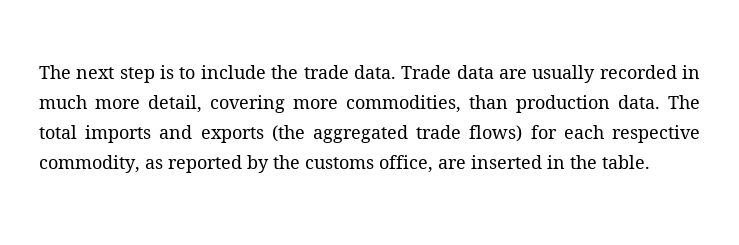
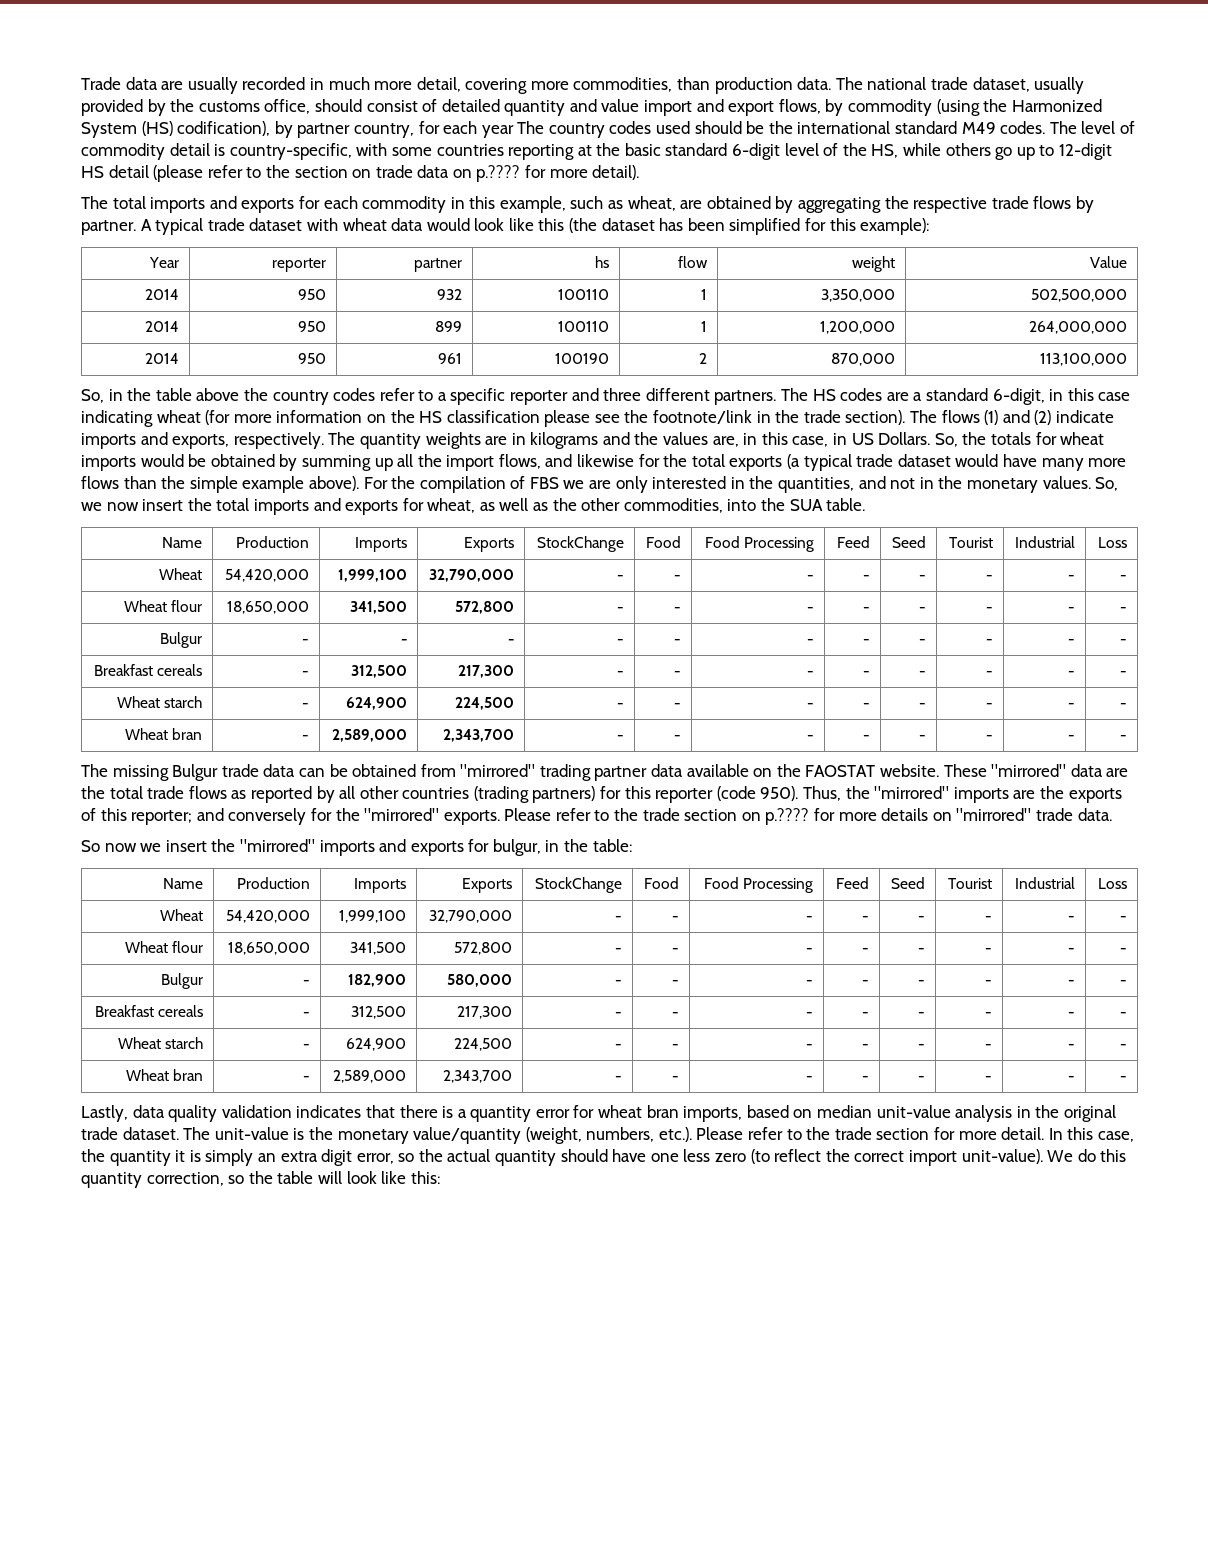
[39,65,396,83] The next step is to include the trade data. -> (81, 83) none
[39,125,700,143] [39,155,650,173] total imports and exports (the aggregated trade flows) for each respective commodity, as reported by the customs office, are inserted in the table. -> [867,77,1085,94] [81,99,1102,116] [81,121,1135,138] [81,143,1112,160] [81,165,640,182] [81,196,1094,213] [81,218,930,235] [149,257,180,268] [272,258,327,272] [414,258,463,272] [595,256,610,268] [678,256,709,268] [852,256,896,272] [1090,256,1128,268] [145,289,180,300] [298,289,327,300] [437,289,463,300] [558,289,610,300] [701,289,708,300] [821,289,896,302] [1031,289,1128,302] [145,321,180,332] [298,321,327,332] [435,321,463,332] [558,321,610,332] [701,321,708,332] [820,321,896,334] [1029,321,1128,334] [145,353,180,364] [298,353,327,364] [438,353,463,364] [555,353,610,364] [699,353,708,364] [831,353,896,366] [1040,353,1128,366] [81,388,1131,405] [81,410,1114,427] [81,432,1105,449] [81,454,1127,471] [81,476,1119,493] [81,498,866,515] [162,537,203,548] [236,536,310,548] [355,537,408,552] [464,537,515,552] [537,536,625,552] [646,536,682,548] [705,536,815,552] [837,536,871,548] [892,536,927,548] [949,537,994,548] [1015,536,1076,548] [1098,537,1128,548] [159,568,203,580] [225,569,310,582] [338,569,408,582] [429,569,515,582] [617,575,625,580] [674,575,682,580] [807,575,815,580] [863,575,871,580] [919,575,927,580] [986,575,994,580] [1068,575,1076,580] [1120,575,1128,580] [124,600,203,612] [227,601,310,614] [350,601,408,614] [455,601,515,614] [617,607,625,612] [674,607,682,612] [807,607,815,612] [863,607,871,612] [919,607,927,612] [986,607,994,612] [1068,607,1076,612] [1120,607,1128,612] [160,632,203,648] [302,639,310,644] [401,639,408,644] [508,639,515,644] [617,639,625,644] [674,639,682,644] [807,639,815,644] [863,639,871,644] [919,639,927,644] [986,639,994,644] [1068,639,1076,644] [1120,639,1128,644] [94,664,203,676] [302,671,310,676] [351,665,408,678] [458,665,515,678] [617,671,625,676] [674,671,682,676] [807,671,815,676] [863,671,871,676] [919,671,927,676] [986,671,994,676] [1068,671,1076,676] [1120,671,1128,676] [117,696,203,708] [302,703,310,708] [346,697,408,710] [455,697,515,710] [617,703,625,708] [674,703,682,708] [807,703,815,708] [863,703,871,708] [919,703,927,708] [986,703,994,708] [1068,703,1076,708] [1120,703,1128,708] [125,728,203,740] [302,735,310,740] [332,729,408,742] [443,729,515,742] [617,735,625,740] [674,735,682,740] [807,735,815,740] [863,735,871,740] [919,735,927,740] [986,735,994,740] [1068,735,1076,740] [1120,735,1128,740] [81,764,1129,781] [81,786,1122,803] [81,808,1112,825] [81,839,632,856] [163,878,204,889] [237,877,311,889] [354,878,407,893] [462,878,513,893] [535,877,623,893] [644,877,680,889] [704,877,814,893] [836,877,870,889] [891,877,926,889] [948,878,993,889] [1015,877,1076,889] [1098,878,1128,889] [160,909,204,921] [226,910,311,923] [339,910,407,923] [429,910,513,923] [615,916,623,921] [672,916,680,921] [806,916,814,921] [862,916,870,921] [918,916,926,921] [985,916,993,921] [1068,916,1076,921] [1120,916,1128,921] [125,941,204,953] [228,942,311,955] [350,942,407,955] [454,942,513,955] [615,948,623,953] [672,948,680,953] [806,948,814,953] [862,948,870,953] [918,948,926,953] [985,948,993,953] [1068,948,1076,953] [1120,948,1128,953] [161,973,204,989] [303,980,311,985] [348,974,407,987] [447,974,513,987] [615,980,623,985] [672,980,680,985] [806,980,814,985] [862,980,870,985] [918,980,926,985] [985,980,993,985] [1068,980,1076,985] [1120,980,1128,985] [95,1005,204,1017] [303,1012,311,1017] [351,1006,407,1019] [457,1006,513,1019] [615,1012,623,1017] [672,1012,680,1017] [806,1012,814,1017] [862,1012,870,1017] [918,1012,926,1017] [985,1012,993,1017] [1068,1012,1076,1017] [1120,1012,1128,1017] [118,1037,204,1049] [303,1044,311,1049] [346,1038,407,1051] [454,1038,513,1051] [615,1044,623,1049] [672,1044,680,1049] [806,1044,814,1049] [862,1044,870,1049] [918,1044,926,1049] [985,1044,993,1049] [1068,1044,1076,1049] [1120,1044,1128,1049] [126,1069,204,1081] [303,1076,311,1081] [333,1070,407,1083] [443,1070,513,1083] [615,1076,623,1081] [672,1076,680,1081] [806,1076,814,1081] [862,1076,870,1081] [918,1076,926,1081] [985,1076,993,1081] [1068,1076,1076,1081] [1120,1076,1128,1081] [81,1105,1116,1122] [81,1127,1134,1144] [81,1149,1127,1166] [81,1171,440,1188] national trade dataset, usually provided by the customs office, should consist of detailed quantity and value import and export flows, by commodity (using the Harmonized System (HS) codification), by partner country, for each year The country codes used should be the international standard M49 codes. The level of commodity detail is country-specific, with some countries reporting at the basic standard 6-digit level of the HS, while others go up to 12-digit HS detail (please refer to the section on trade data on p.???? for more detail). // The total imports and exports for each commodity in this example, such as wheat, are obtained by aggregating the respective trade flows by partner. A typical trade dataset with wheat data would look like this (the dataset has been simplified for this example): // Year | reporter | partner | hs | flow | weight | Value // 2014 | 950 | 932 | 100110 | 1 | 3,350,000 | 502,500,000 // 2014 | 950 | 899 | 100110 | 1 | 1,200,000 | 264,000,000 // 2014 | 950 | 961 | 100190 | 2 | 870,000 | 113,100,000 // So, in the table above the country codes refer to a specific reporter and three different partners. The HS codes are a standard 6-digit, in this case indicating wheat (for more information on the HS classification please see the footnote/link in the trade section). The flows (1) and (2) indicate imports and exports, respectively. The quantity weights are in kilograms and the values are, in this case, in US Dollars. So, the totals for wheat imports would be obtained by summing up all the import flows, and likewise for the total exports (a typical trade dataset would have many more flows than the simple example above). For the compilation of FBS we are only interested in the quantities, and not in the monetary values. So, we now insert the total imports and exports for wheat, as well as the other commodities, into the SUA table. // Name | Production | Imports | Exports | StockChange | Food | Food Processing | Feed | Seed | Tourist | Industrial | Loss // Wheat | 54,420,000 | 1,999,100 | 32,790,000 | - | - | - | - | - | - | - | - // Wheat flour | 18,650,000 | 341,500 | 572,800 | - | - | - | - | - | - | - | - // Bulgur | - | - | - | - | - | - | - | - | - | - | - // Breakfast cereals | - | 312,500 | 217,300 | - | - | - | - | - | - | - | - // Wheat starch | - | 624,900 | 224,500 | - | - | - | - | - | - | - | - // Wheat bran | - | 2,589,000 | 2,343,700 | - | - | - | - | - | - | - | - // The missing Bulgur trade data can be obtained from "mirrored" trading partner data available on the FAOSTAT website. These "mirrored" data are the total trade flows as reported by all other countries (trading partners) for this reporter (code 950). Thus, the "mirrored" imports are the exports of this reporter; and conversely for the "mirrored" exports. Please refer to the trade section on p.???? for more details on "mirrored" trade data. // So now we insert the "mirrored" imports and exports for bulgur, in the table: // Name | Production | Imports | Exports | StockChange | Food | Food Processing | Feed | Seed | Tourist | Industrial | Loss // Wheat | 54,420,000 | 1,999,100 | 32,790,000 | - | - | - | - | - | - | - | - // Wheat flour | 18,650,000 | 341,500 | 572,800 | - | - | - | - | - | - | - | - // Bulgur | - | 182,900 | 580,000 | - | - | - | - | - | - | - | - // Breakfast cereals | - | 312,500 | 217,300 | - | - | - | - | - | - | - | - // Wheat starch | - | 624,900 | 224,500 | - | - | - | - | - | - | - | - // Wheat bran | - | 2,589,000 | 2,343,700 | - | - | - | - | - | - | - | - // Lastly, data quality validation indicates that there is a quantity error for wheat bran imports, based on median unit-value analysis in the original trade dataset. The unit-value is the monetary value/quantity (weight, numbers, etc.). Please refer to the trade section for more detail. In this case, the quantity it is simply an extra digit error, so the actual quantity should have one less zero (to reflect the correct import unit-value). We do this quantity correction, so the table will look like this:

